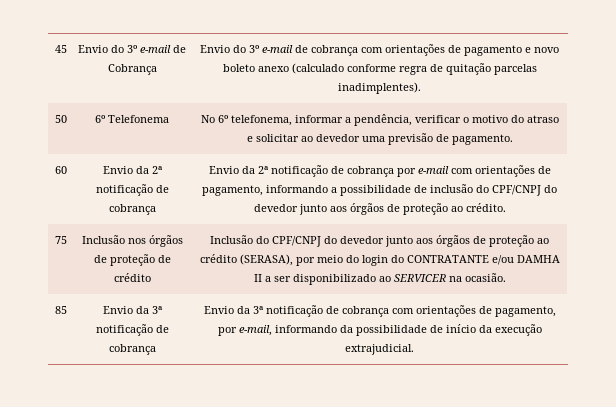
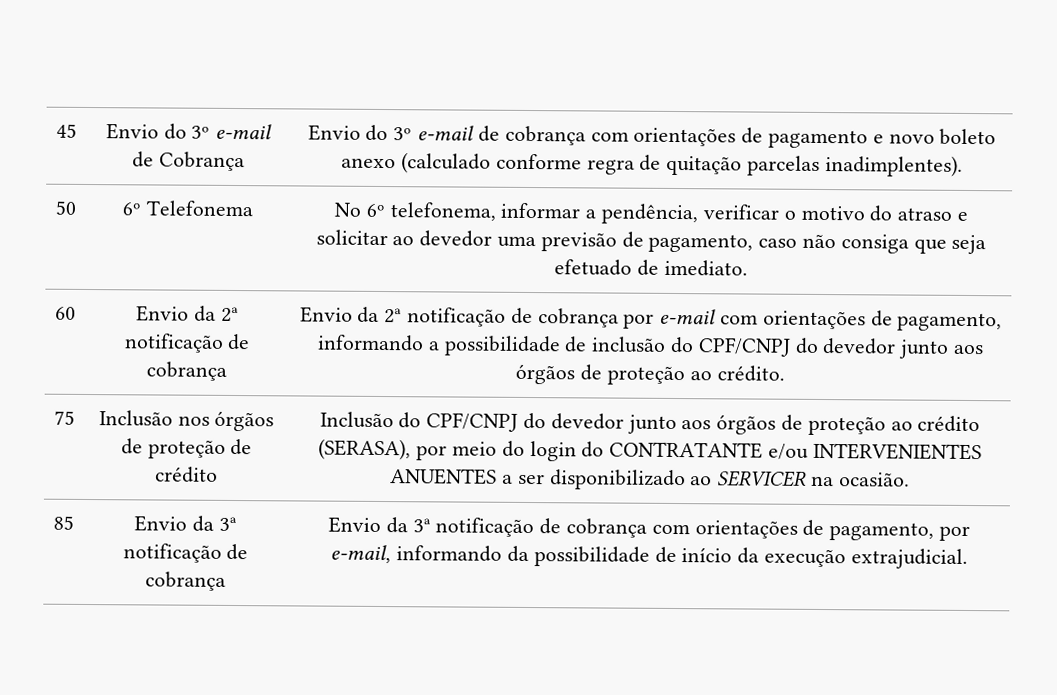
[451,134,513,145] pagamento. -> [648,233,987,255] [554,259,748,277] pagamento, caso não consiga que seja efetuado de imediato.
[516,255,560,263] [253,274,262,282] DAMHA II -> [812,442,982,461] [390,468,498,485] INTERVENIENTES ANUENTES

